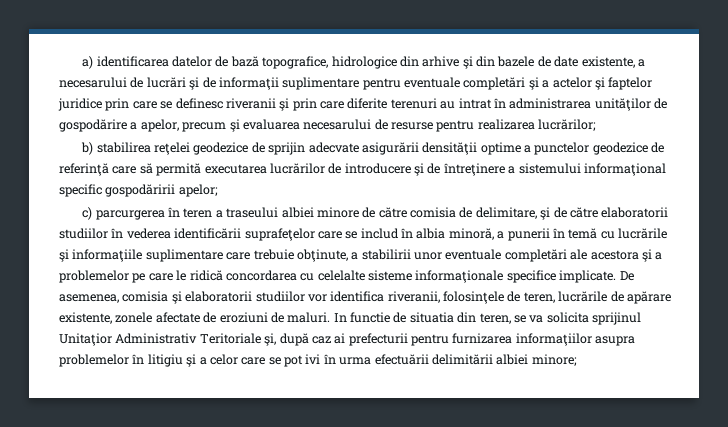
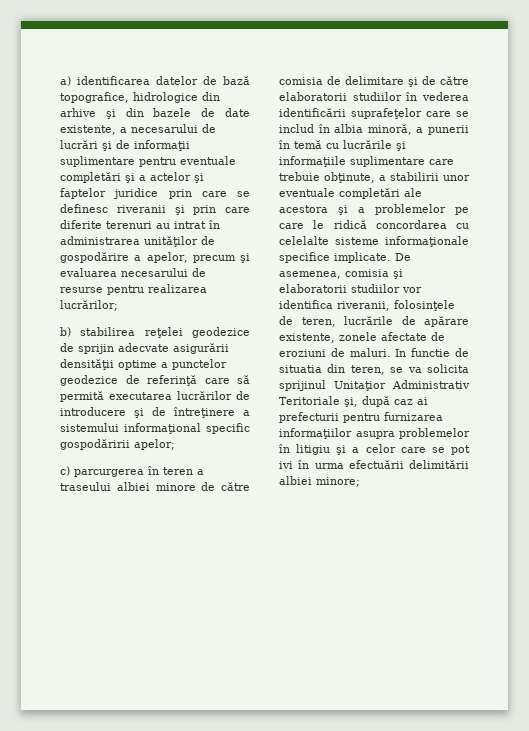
[475,207,537,219] delimitare, -> [345,76,404,85] delimitare

